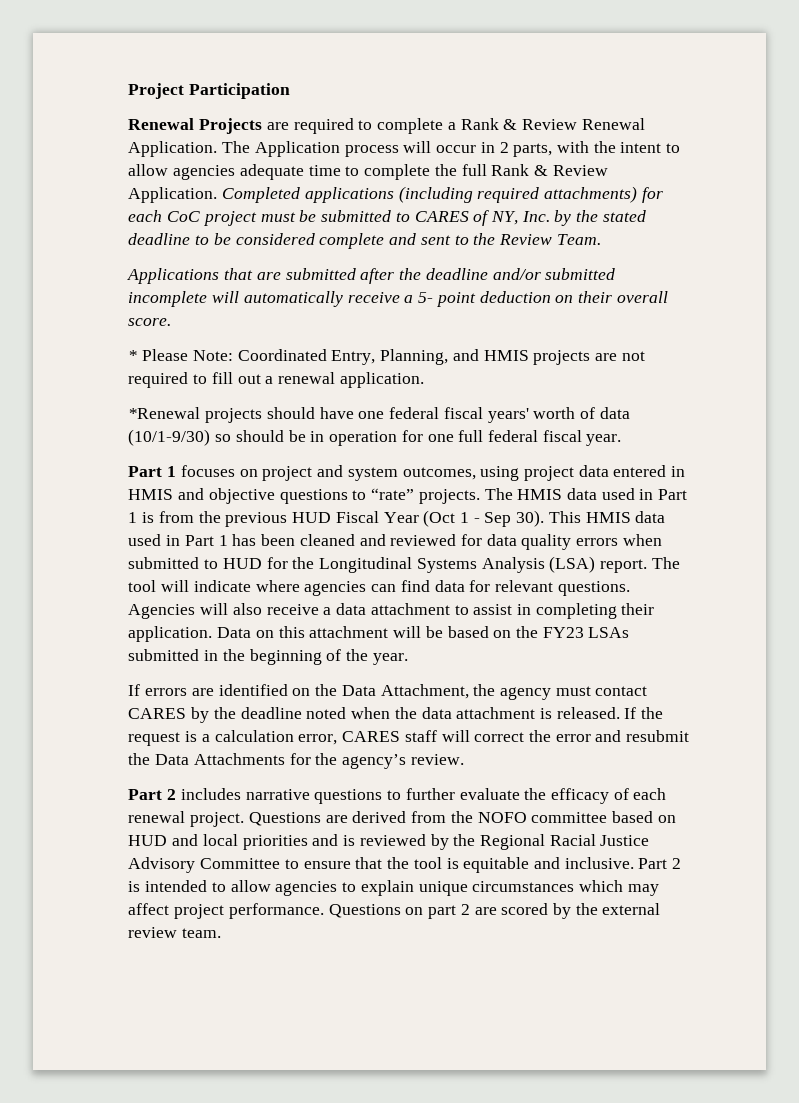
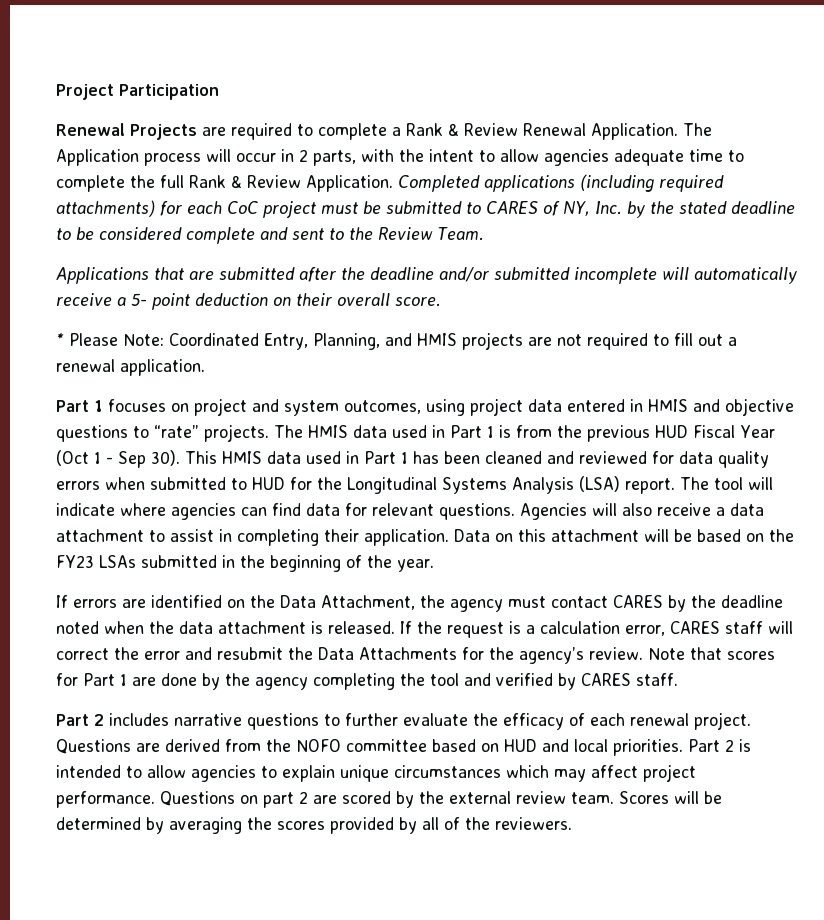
[128,407,630,423] [128,429,622,446] // *Renewal projects should have one federal fiscal years' worth of data (10/1-9/30) so should be in operation for one full federal fiscal year. -> (205, 367) none
(464, 759) none -> [647,647,775,660] [55,673,678,690] Note that scores for Part 1 are done by the agency completing the tool and verified by CARES staff.
[242,834,650,850] [128,857,634,873] priorities and is reviewed by the Regional Racial Justice Advisory Committee to ensure that the tool is equitable and inclusive. -> [612,739,683,756] priorities.
(222, 933) none -> [618,791,722,804] [55,817,572,834] Scores will be determined by averaging the scores provided by all of the reviewers.

